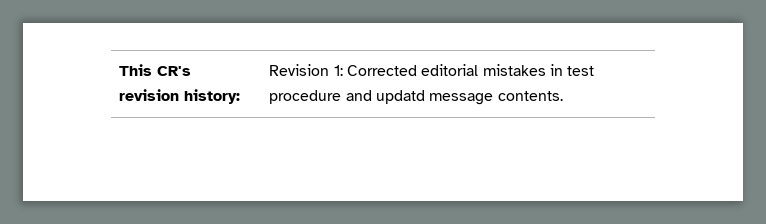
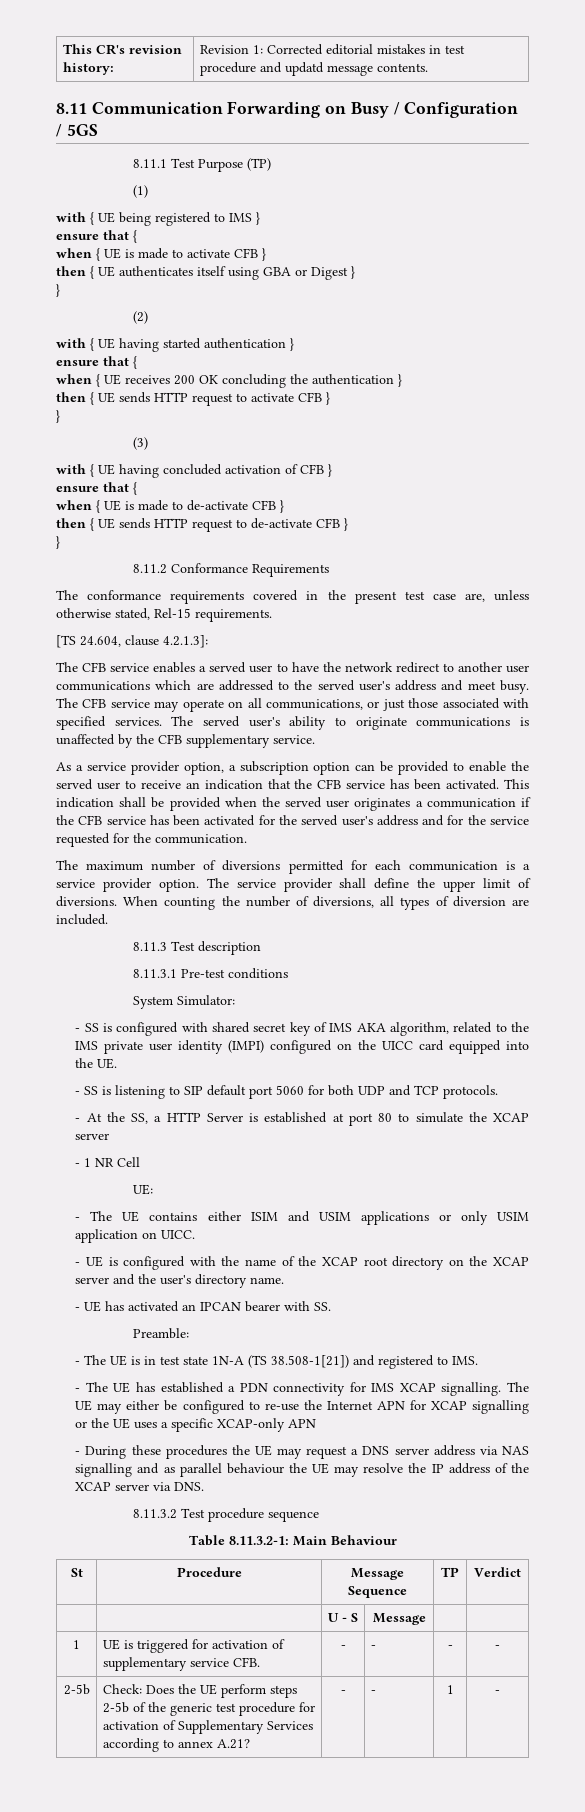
(563, 96) none -> [56,101,519,118] [56,124,98,137] [133,158,272,172] [133,185,149,198] [56,212,260,226] [56,230,137,243] [56,248,266,261] [56,266,355,280] [56,284,60,297] [133,311,149,324] [56,338,294,352] [56,356,137,369] [56,374,402,388] [56,392,330,406] [56,410,60,423] [133,437,149,450] [56,464,332,478] [56,482,137,495] [56,500,284,513] [56,518,348,532] [56,536,60,549] [133,563,330,577] [56,590,530,604] [56,608,272,622] [56,635,208,648] [56,662,529,673] [56,680,529,694] [56,698,529,712] [56,716,529,730] [56,734,315,748] [56,761,529,775] [56,779,529,790] [56,797,531,811] [56,815,529,826] [56,833,247,847] [56,860,531,874] [56,878,532,892] [56,896,529,910] [56,914,108,925] [133,941,262,955] [133,968,289,979] [133,995,236,1009] [75,1022,529,1036] [75,1040,529,1054] [75,1058,118,1069] [75,1085,499,1099] [75,1112,530,1126] [75,1133,110,1140] [75,1157,141,1167] [133,1184,154,1195] [75,1211,529,1225] [75,1229,196,1243] [75,1256,529,1270] [75,1274,285,1288] [75,1301,332,1312] [133,1328,190,1339] [75,1355,479,1369] [75,1382,530,1396] [75,1400,529,1414] [75,1418,317,1432] [75,1445,530,1459] [75,1463,530,1477] [75,1482,205,1491] [133,1508,320,1522] [188,1535,397,1546] [70,1568,83,1577] [176,1567,242,1577] [351,1568,404,1580] [348,1586,407,1598] [441,1567,459,1577] [474,1567,521,1577] [328,1613,358,1622] [372,1613,426,1625] [73,1640,80,1649] [102,1639,285,1653] [102,1657,260,1671] [340,1645,346,1649] [370,1645,376,1649] [447,1645,453,1649] [495,1645,500,1649] [63,1684,90,1695] [102,1684,297,1698] [102,1702,315,1716] [102,1720,313,1734] [102,1738,250,1752] [340,1690,346,1694] [370,1690,376,1694] [446,1685,454,1694] [495,1690,500,1694] // 8.11 Communication Forwarding on Busy / Configuration / 5GS // 8.11.1 Test Purpose (TP) // (1) // with { UE being registered to IMS } // ensure that { // when { UE is made to activate CFB } // then { UE authenticates itself using GBA or Digest } // } // (2) // with { UE having started authentication } // ensure that { // when { UE receives 200 OK concluding the authentication } // then { UE sends HTTP request to activate CFB } // } // (3) // with { UE having concluded activation of CFB } // ensure that { // when { UE is made to de-activate CFB } // then { UE sends HTTP request to de-activate CFB } // } // 8.11.2 Conformance Requirements // The conformance requirements covered in the present test case are, unless otherwise stated, Rel-15 requirements. // [TS 24.604, clause 4.2.1.3]: // The CFB service enables a served user to have the network redirect to another user communications which are addressed to the served user's address and meet busy. The CFB service may operate on all communications, or just those associated with specified services. The served user's ability to originate communications is unaffected by the CFB supplementary service. // As a service provider option, a subscription option can be provided to enable the served user to receive an indication that the CFB service has been activated. This indication shall be provided when the served user originates a communication if the CFB service has been activated for the served user's address and for the service requested for the communication. // The maximum number of diversions permitted for each communication is a service provider option. The service provider shall define the upper limit of diversions. When counting the number of diversions, all types of diversion are included. // 8.11.3 Test description // 8.11.3.1 Pre-test conditions // System Simulator: // - SS is configured with shared secret key of IMS AKA algorithm, related to the IMS private user identity (IMPI) configured on the UICC card equipped into the UE. // - SS is listening to SIP default port 5060 for both UDP and TCP protocols. // - At the SS, a HTTP Server is established at port 80 to simulate the XCAP server // - 1 NR Cell // UE: // - The UE contains either ISIM and USIM applications or only USIM application on UICC. // - UE is configured with the name of the XCAP root directory on the XCAP server and the user's directory name. // - UE has activated an IPCAN bearer with SS. // Preamble: // - The UE is in test state 1N-A (TS 38.508-1[21]) and registered to IMS. // - The UE has established a PDN connectivity for IMS XCAP signalling. The UE may either be configured to re-use the Internet APN for XCAP signalling or the UE uses a specific XCAP-only APN // - During these procedures the UE may request a DNS server address via NAS signalling and as parallel behaviour the UE may resolve the IP address of the XCAP server via DNS. // 8.11.3.2 Test procedure sequence // Table 8.11.3.2-1: Main Behaviour // St | Procedure | Message Sequence | TP | Verdict // | | U - S | Message | | // 1 | UE is triggered for activation of supplementary service CFB. | - | - | - | - // 2-5b | Check: Does the UE perform steps 2-5b of the generic test procedure for activation of Supplementary Services according to annex A.21? | - | - | 1 | -

